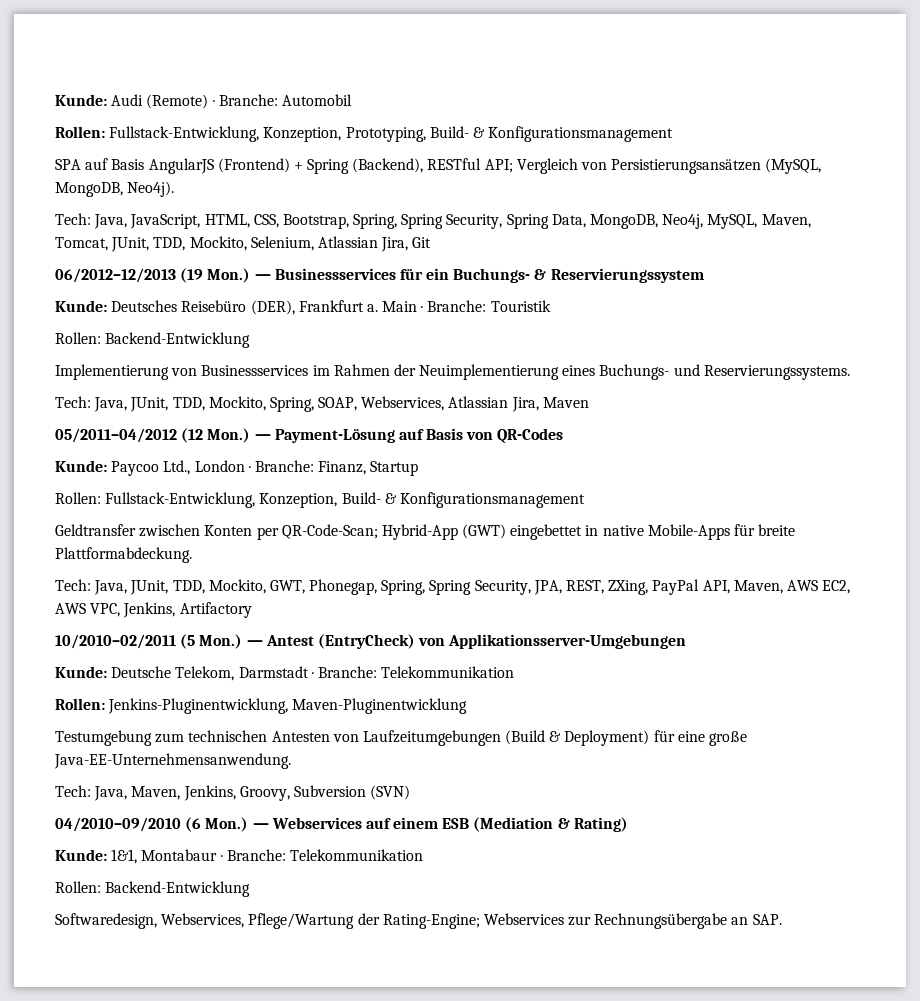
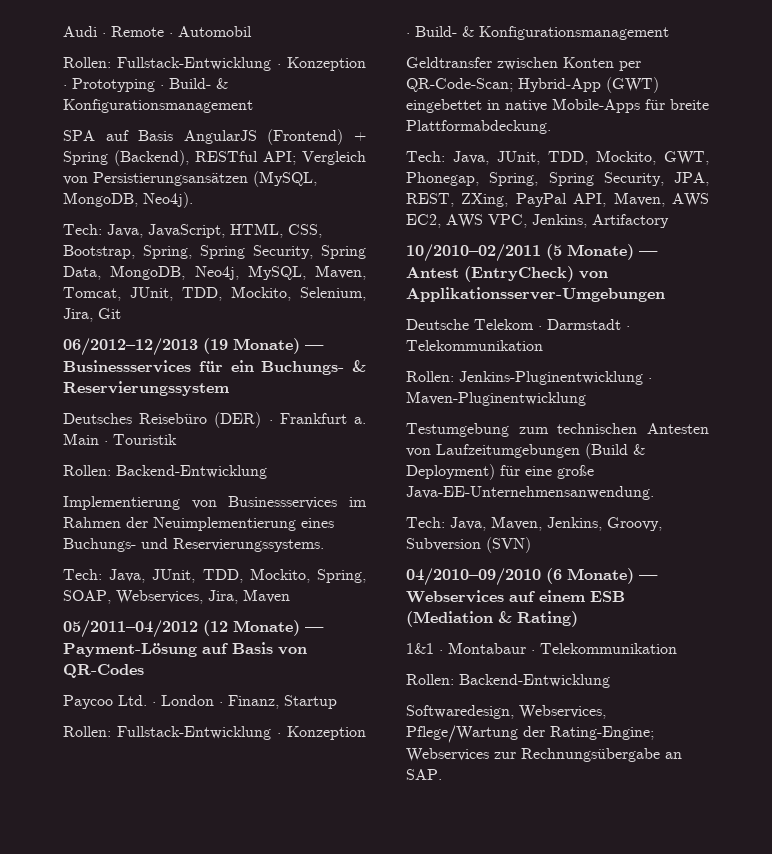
[55,94,352,109] [55,126,426,142] Kunde: Audi (Remote) · Branche: Automobil // Rollen: Fullstack-Entwicklung, Konzeption, Prototyping, -> [63,26,252,37] [63,57,366,71] [63,78,164,92] Audi · Remote · Automobil // Rollen: Fullstack-Entwicklung · Konzeption · Prototyping ·
[317,236,378,248] Atlassian -> (366, 294) none
[207,268,251,283] Mon.) -> [233,338,300,354] Monate)
[55,300,107,312] Kunde: -> (229, 388) none
[250,300,295,315] (DER), -> [214,412,273,428] (DER) ·
[427,300,487,312] Branche: -> (108, 443) none
[448,396,509,408] Atlassian -> (203, 597) none
[207,428,251,443] Mon.) -> [233,620,300,636] Monate)
[55,460,191,476] Kunde: Paycoo Ltd., -> [63,695,156,709] Paycoo Ltd. ·
[254,460,314,472] Branche: -> (223, 704) none
[105,492,338,508] Fullstack-Entwicklung, Konzeption, -> [117,726,366,740] [406,33,410,37] Fullstack-Entwicklung · Konzeption ·
[199,634,243,649] Mon.) -> [567,244,634,260] Monate)
[55,666,235,681] Kunde: Deutsche Telekom, -> [406,319,542,330] Deutsche Telekom ·
[317,666,515,678] [55,698,289,714] Branche: Telekommunikation // Rollen: Jenkins-Pluginentwicklung, -> [406,340,543,351] [406,371,652,385] Telekommunikation // Rollen: Jenkins-Pluginentwicklung ·
[205,817,249,832] Mon.) -> [567,568,634,584] Monate)
[55,849,138,864] Kunde: 1&1, -> [406,643,443,654] 1&1 ·
[226,849,286,861] Branche: -> (535, 652) none

